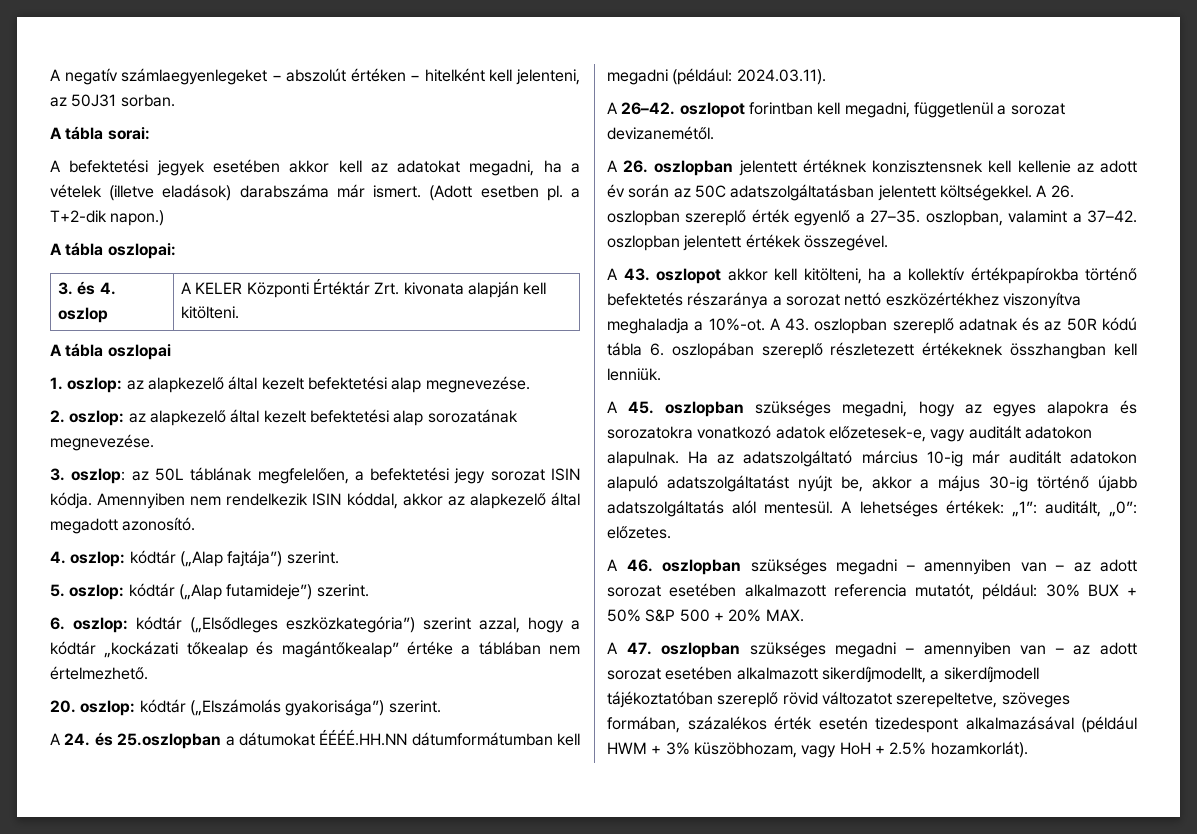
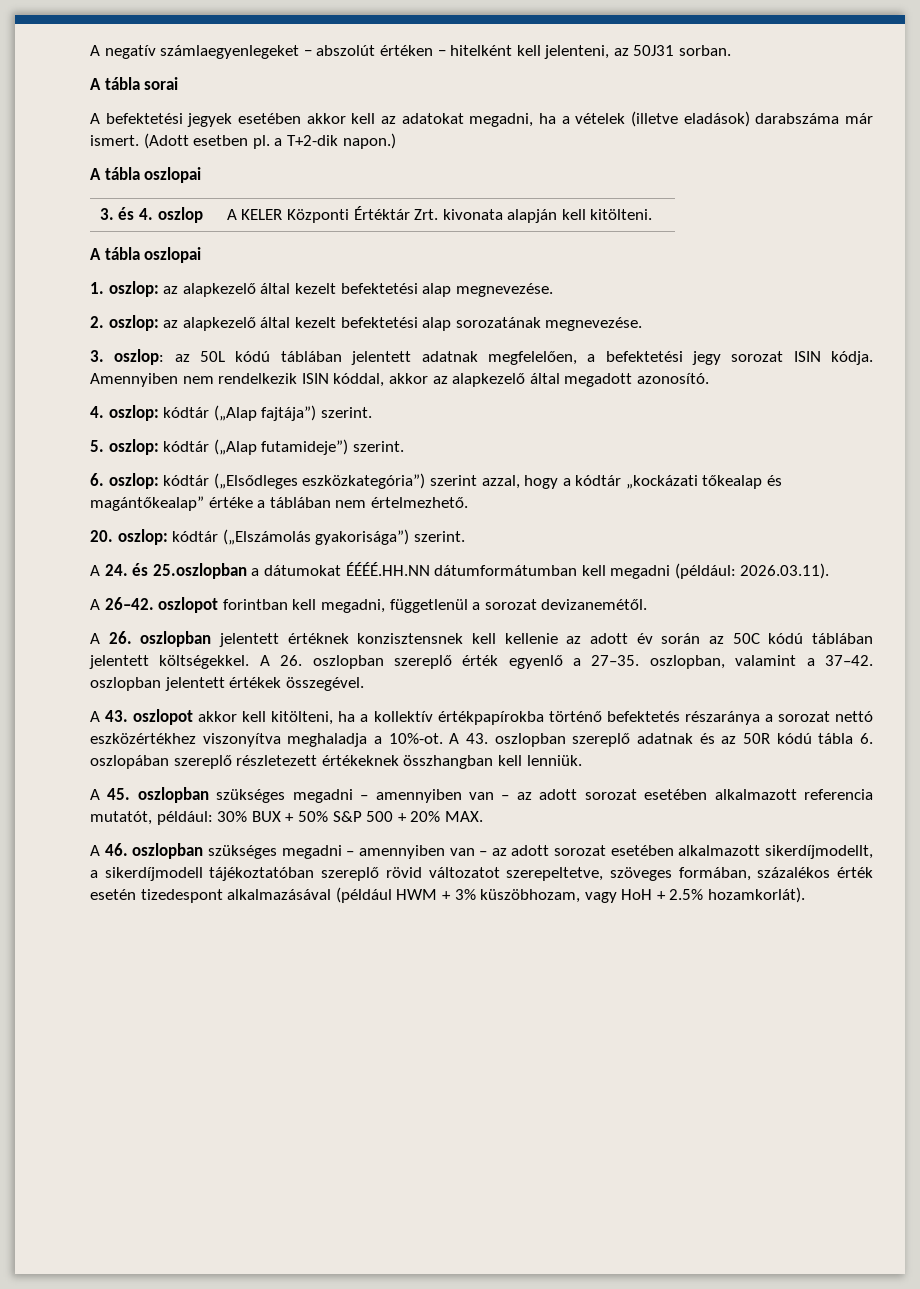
[107,127,150,140] sorai: -> [144,77,179,90] sorai
[107,243,176,259] oszlopai: -> [144,167,202,183] oszlopai
[190,467,253,481] táblának -> [235,351,478,365] kódú táblában jelentett adatnak
[736,69,826,85] 2024.03.11). -> [740,563,830,579] 2026.03.11).
[730,184,875,201] adatszolgáltatásban -> [768,633,873,644] kódú táblában
[842,400,1137,417] [607,425,1092,442] [607,450,1137,467] [607,475,1137,492] [607,500,1137,517] [607,526,671,539] [607,558,827,575] megadni, hogy az egyes alapokra és sorozatokra vonatkozó adatok előzetesek-e, vagy auditált adatokon alapulnak. Ha az adatszolgáltató március 10-ig már auditált adatokon alapuló adatszolgáltatást nyújt be, akkor a május 30-ig történő újabb adatszolgáltatás alól mentesül. A lehetséges értékek: „1”: auditált, „0”: előzetes. // A 46. oszlopban szükséges -> (286, 796) none
[626,642,652,655] 47. -> [104,843,128,856] 46.

